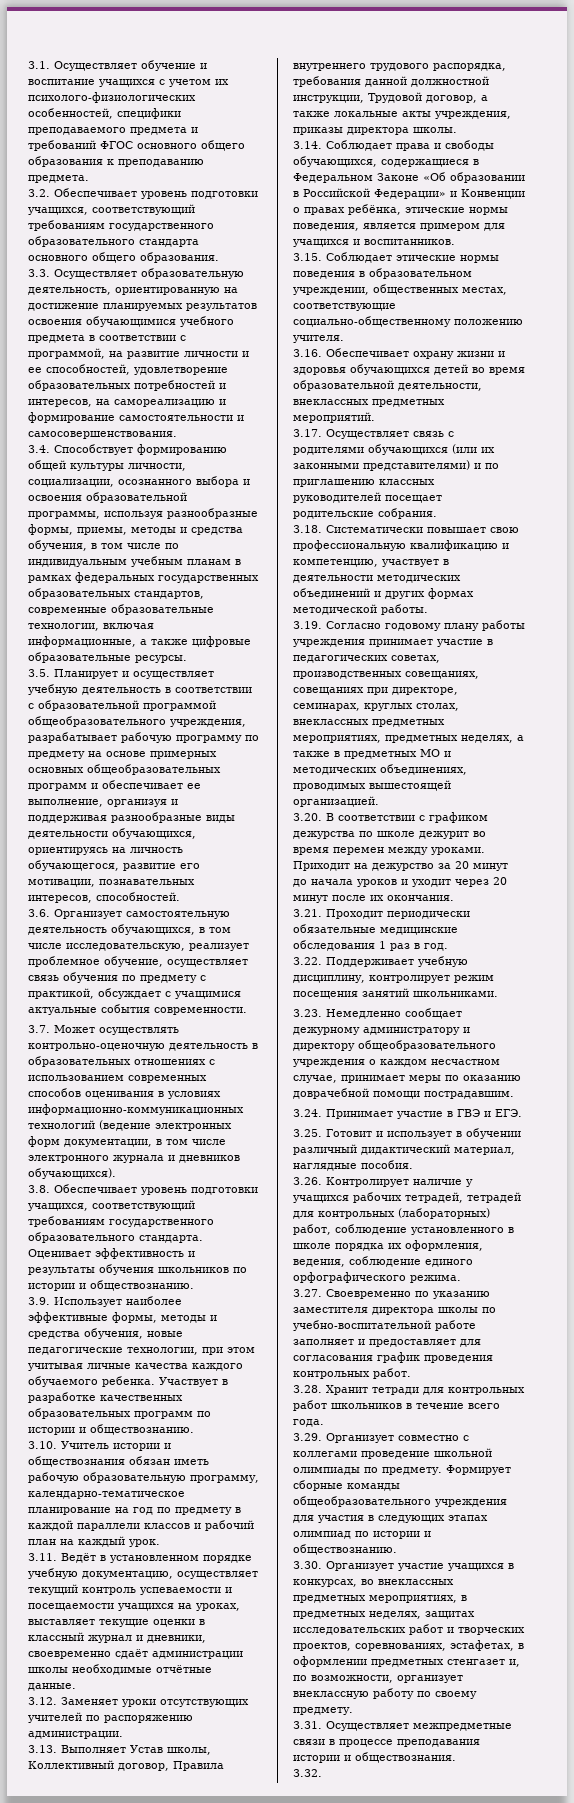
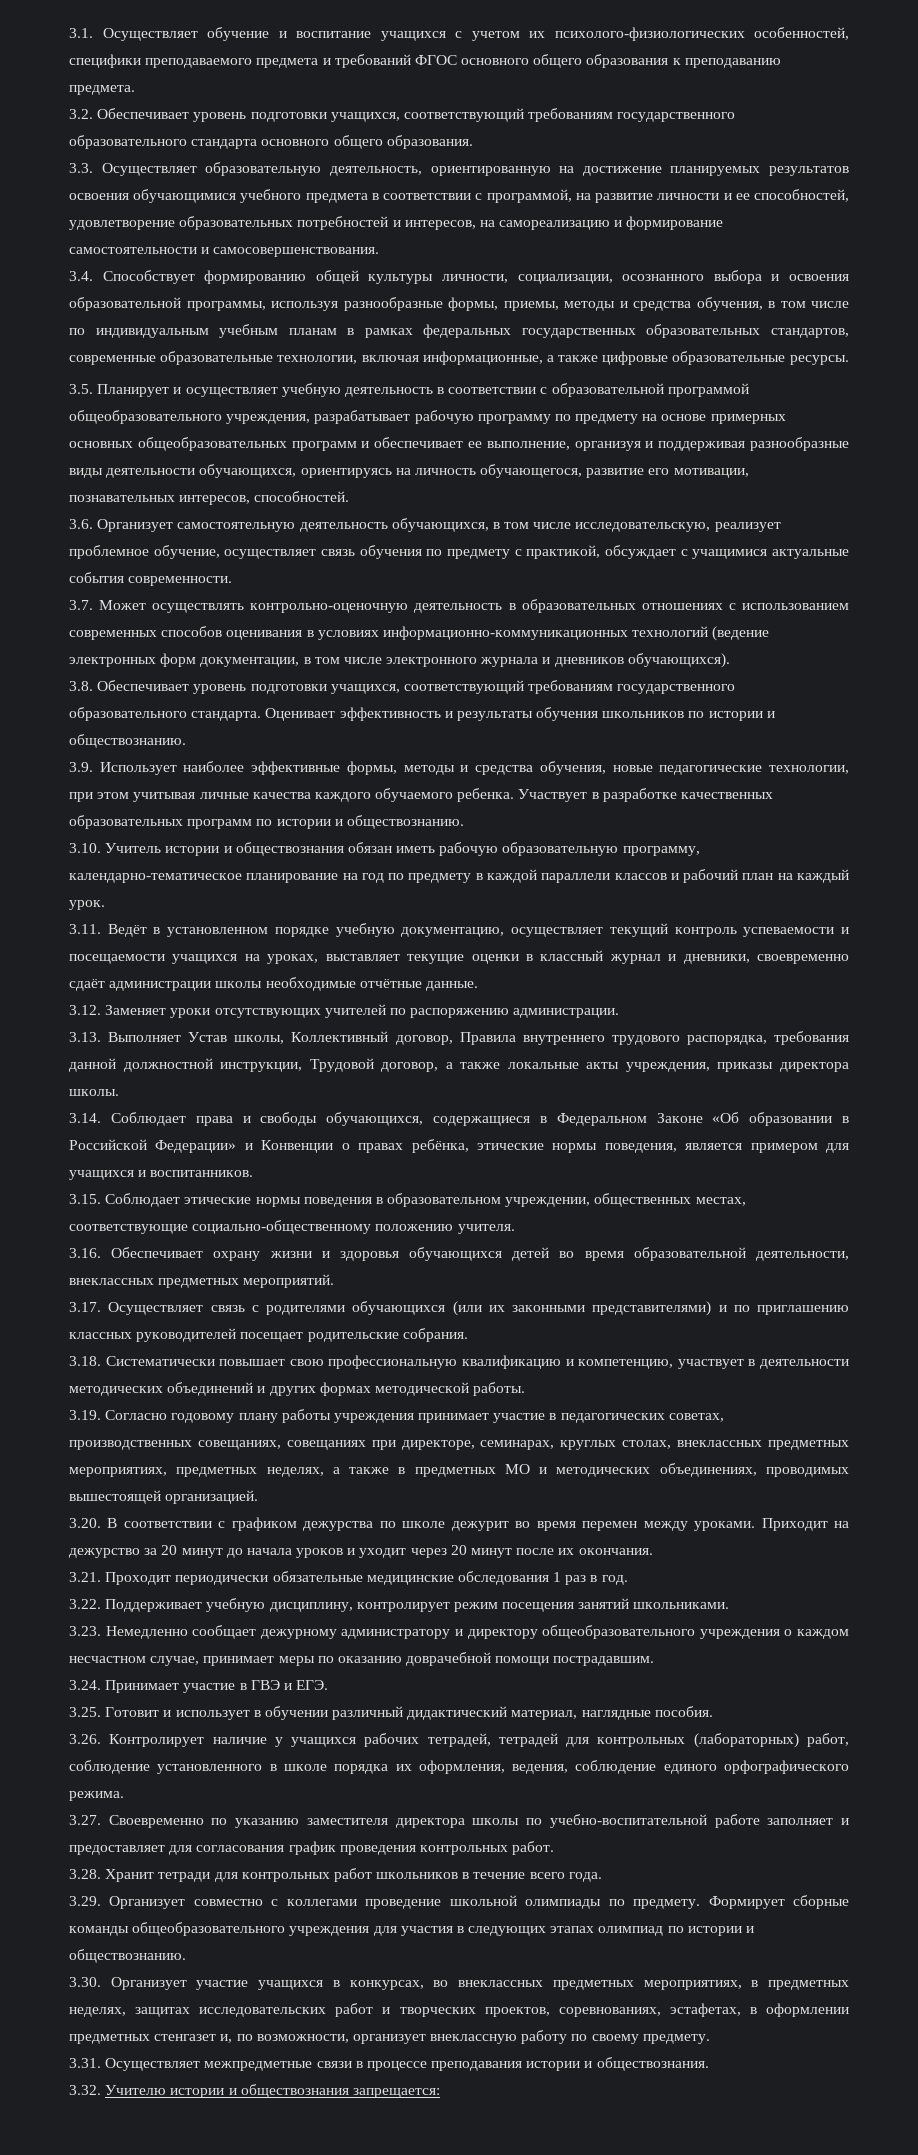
(322, 1773) none -> [105,2084,440,2098] Учителю истории и обществознания запрещается:

